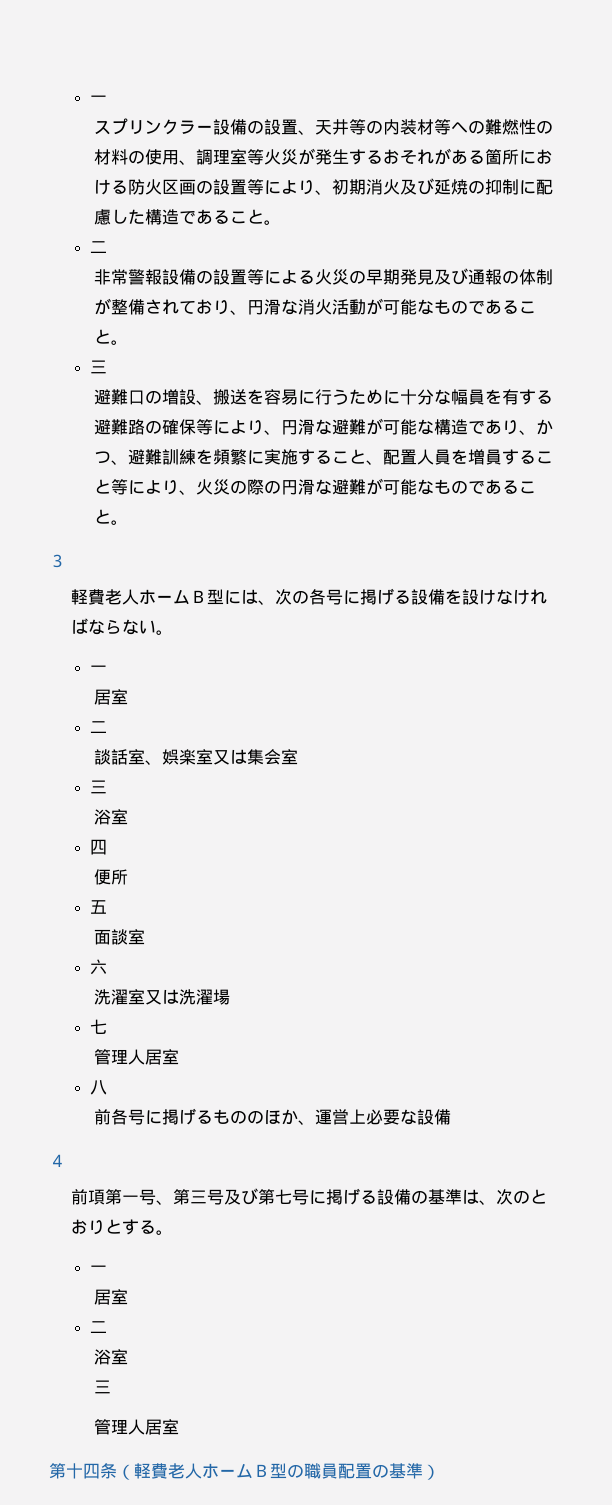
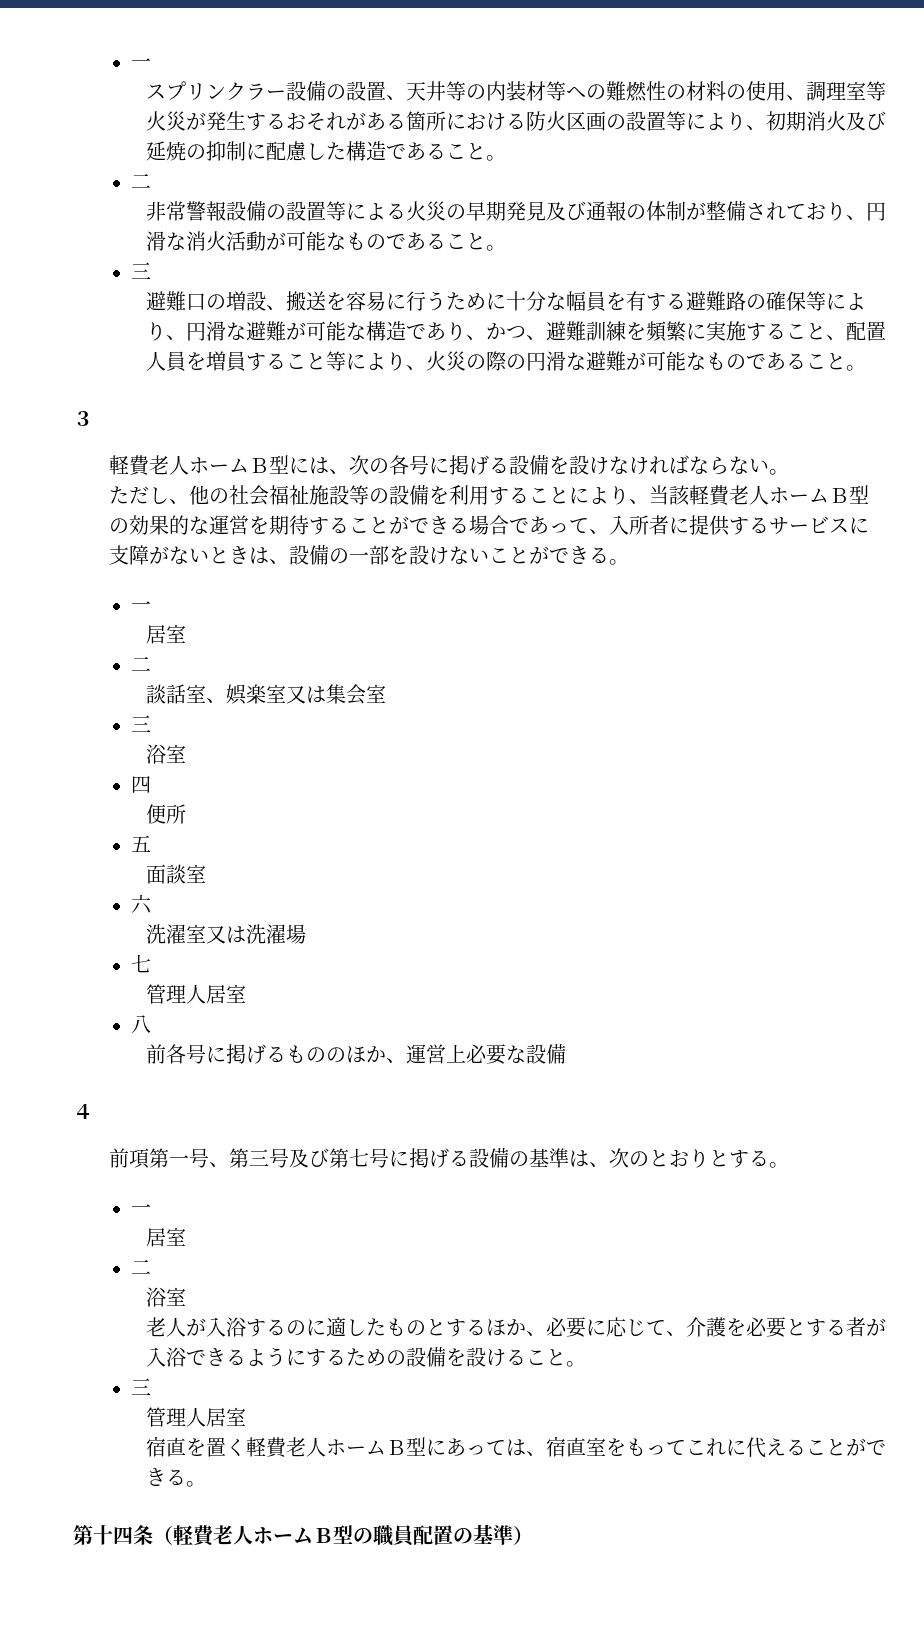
(174, 632) none -> [109,485,870,506] [109,515,870,536] [109,545,630,565] // ただし、他の社会福祉施設等の設備を利用することにより、当該軽費老人ホームＢ型の効果的な運営を期待することができる場合であって、入所者に提供するサービスに支障がないときは、設備の一部を設けないことができる。
[93,1380,111,1394] [93,1419,179,1435] 三 // 管理人居室 -> [145,1317,886,1338] [145,1347,586,1367] [131,1378,152,1395] [145,1407,246,1427] [145,1436,886,1458] [145,1468,206,1487] 老人が入浴するのに適したものとするほか、必要に応じて、介護を必要とする者が入浴できるようにするための設備を設けること。 // 三 // 管理人居室 // 宿直を置く軽費老人ホームＢ型にあっては、宿直室をもってこれに代えることができる。

